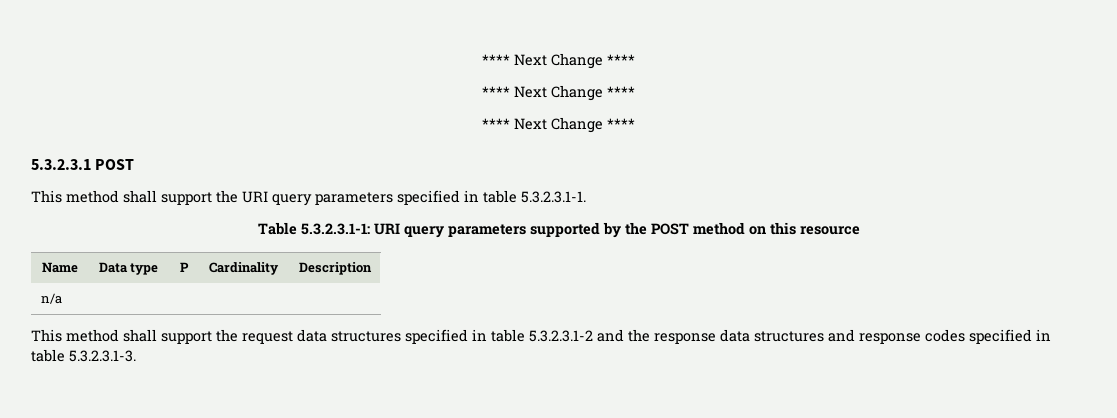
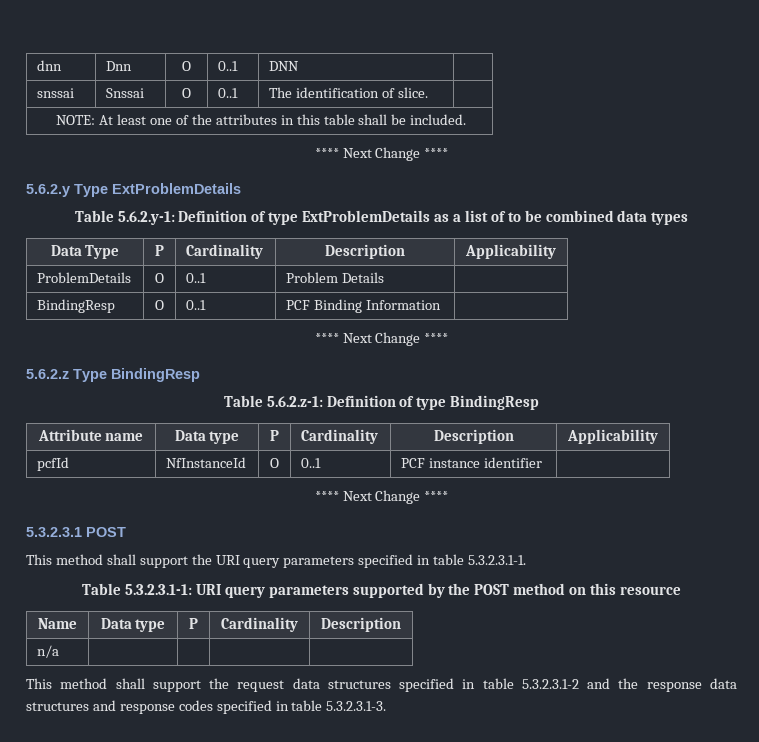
[482,53,635,69] [482,85,635,101] **** Next Change **** // **** Next Change **** -> [37,60,63,71] [106,61,133,71] [182,61,191,71] [218,61,239,71] [269,61,300,71] [37,88,75,98] [106,88,145,98] [182,88,191,98] [218,88,239,98] [269,87,428,98] [56,114,467,125] [314,147,449,161] [26,183,241,197] [74,210,689,225] [50,245,120,259] [155,245,164,256] [186,244,264,259] [325,244,405,259] [465,244,556,259] [37,272,132,283] [155,273,164,283] [186,273,207,283] [286,272,384,283] [37,299,116,313] [155,300,164,310] [186,300,207,310] [286,299,441,313] [314,332,449,346] [26,368,200,382] [223,395,540,410] [37,429,144,441] [174,430,240,444] [270,430,279,441] [301,429,379,444] [433,429,514,444] [567,429,658,444] [37,457,70,471] [166,457,247,468] [270,458,279,468] [301,458,322,468] [401,457,542,468] dnn | Dnn | O | 0..1 | DNN | // snssai | Snssai | O | 0..1 | The identification of slice. | // NOTE: At least one of the attributes in this table shall be included. // **** Next Change **** // 5.6.2.y Type ExtProblemDetails // Table 5.6.2.y-1: Definition of type ExtProblemDetails as a list of to be combined data types // Data Type | P | Cardinality | Description | Applicability // ProblemDetails | O | 0..1 | Problem Details | // BindingResp | O | 0..1 | PCF Binding Information | // **** Next Change **** // 5.6.2.z Type BindingResp // Table 5.6.2.z-1: Definition of type BindingResp // Attribute name | Data type | P | Cardinality | Description | Applicability // pcfId | NfInstanceId | O | 0..1 | PCF instance identifier |

